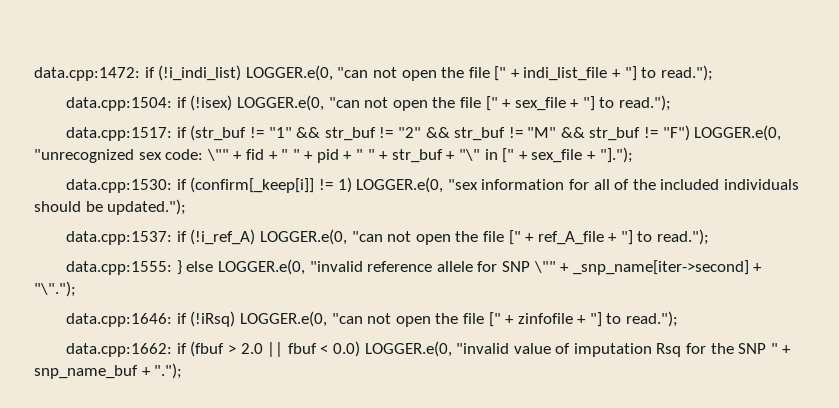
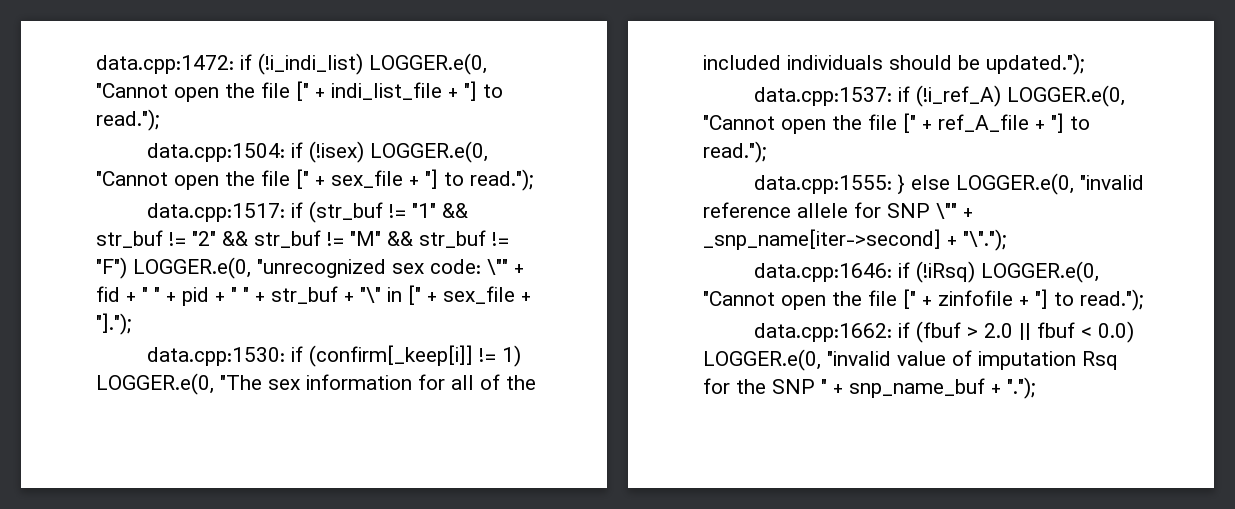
[337,67,397,78] "can not -> [96,83,168,98] "Cannot
[328,97,389,108] "can not -> [96,171,168,186] "Cannot
[447,179,478,190] "sex -> [220,375,300,390] "The sex
[351,231,412,242] "can not -> [703,115,775,130] "Cannot
[331,313,392,324] "can not -> [703,291,775,306] "Cannot

